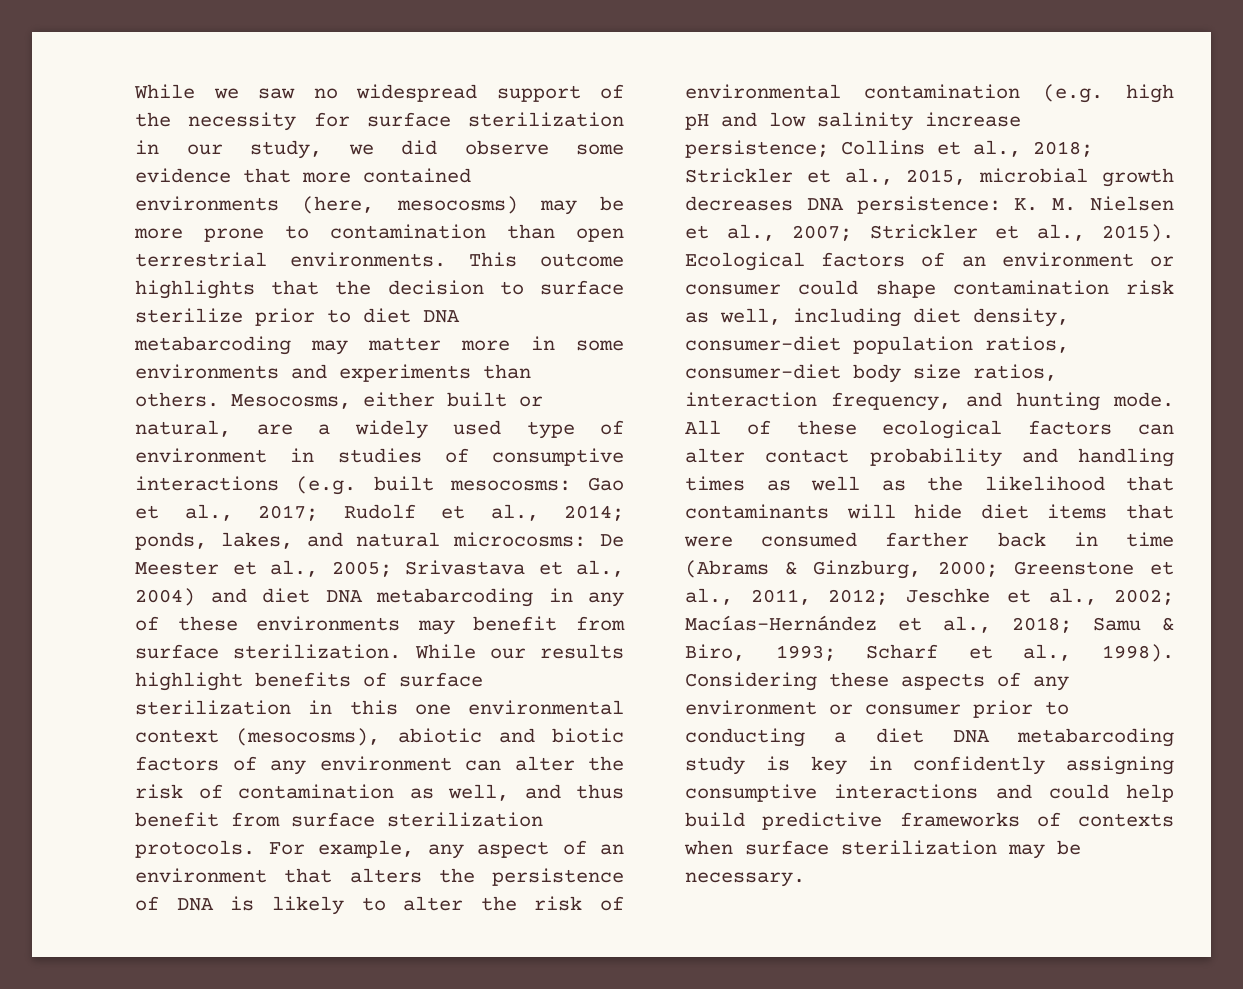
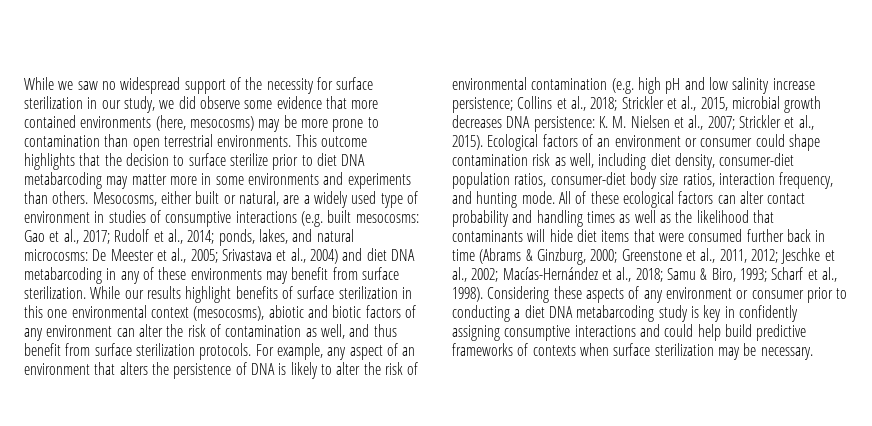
[885,532,970,547] farther -> [746,229,784,242] further

